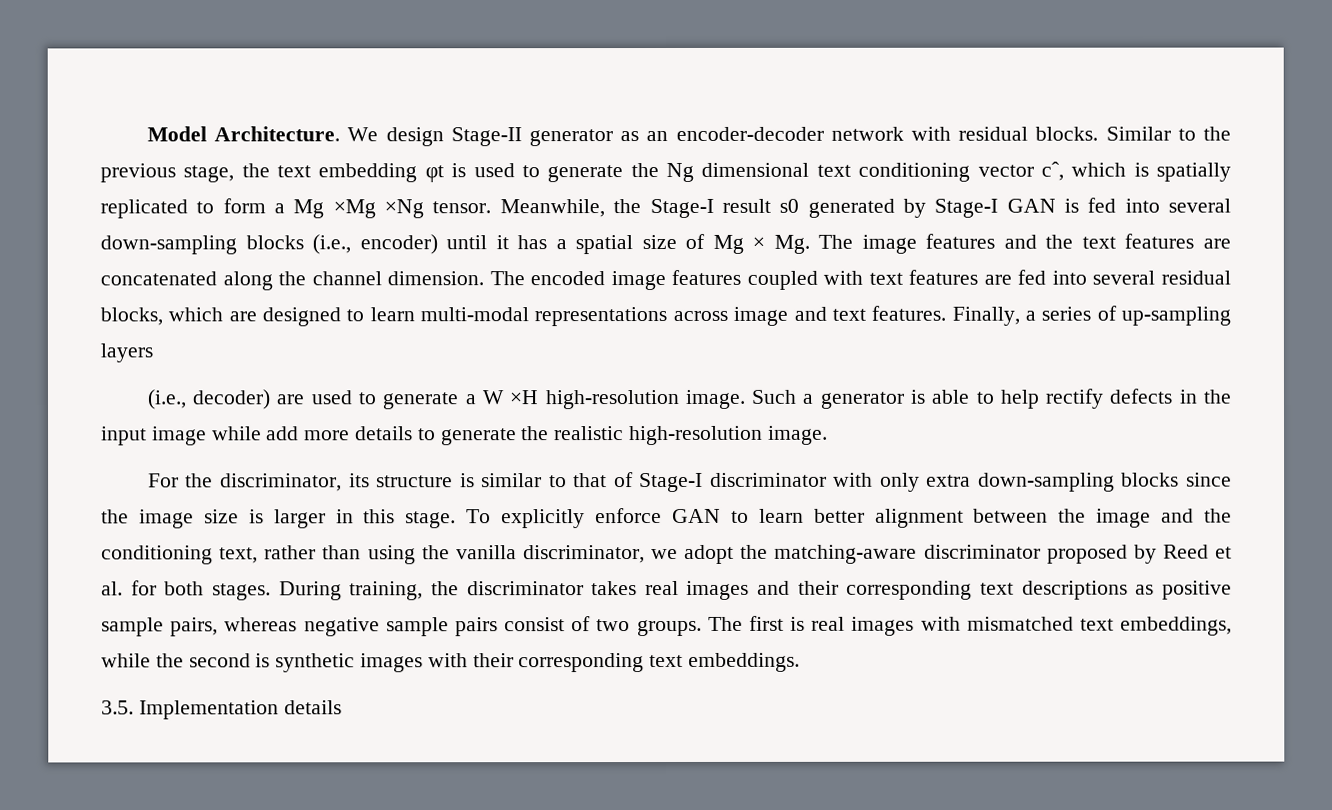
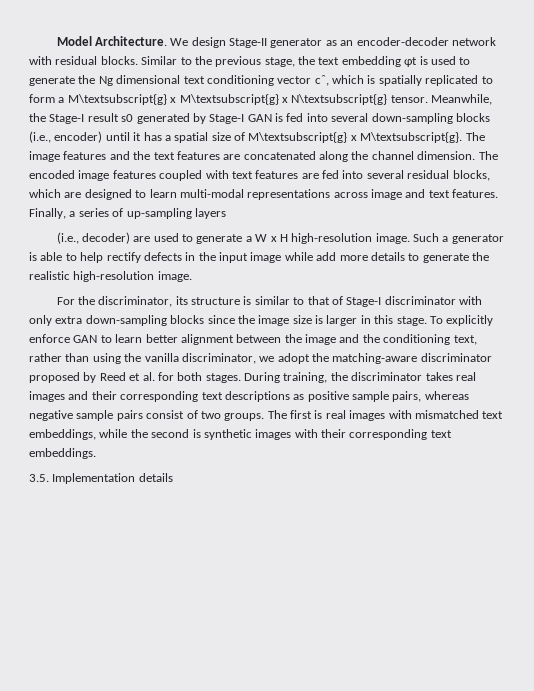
[293,199,425,219] Mg ×Mg ×Ng -> [67,94,388,105] M\textsubscript{g} x M\textsubscript{g} x N\textsubscript{g}
[712,234,810,254] Mg × Mg. -> [248,132,463,143] M\textsubscript{g} x M\textsubscript{g}.
[509,390,539,405] ×H -> [270,234,288,242] x H

